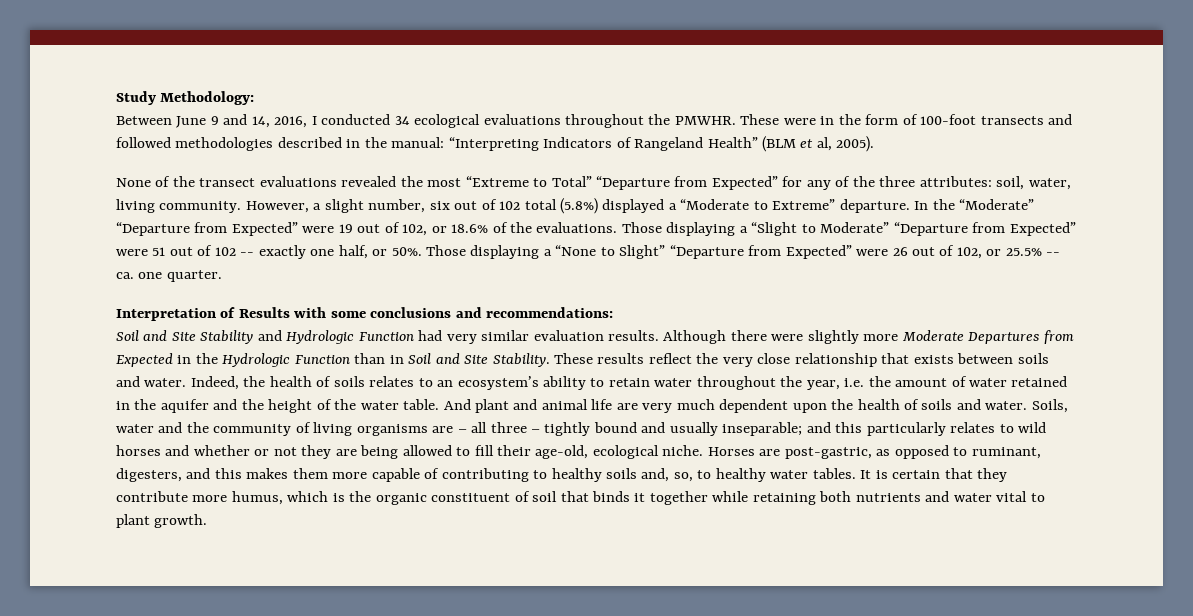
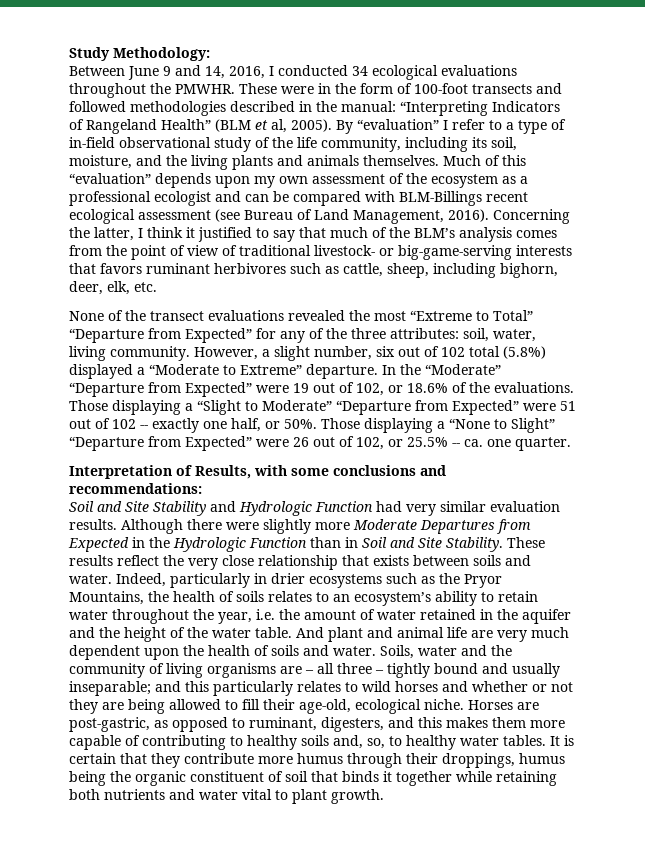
(875, 144) none -> [336,119,566,134] [69,137,517,152] [69,155,526,170] [69,173,528,188] [69,191,528,206] [69,209,570,224] [69,227,557,242] [69,245,572,260] [69,263,558,278] [69,281,157,295] By “evaluation” I refer to a type of in-field observational study of the life community, including its soil, moisture, and the living plants and animals themselves. Much of this “evaluation” depends upon my own assessment of the ecosystem as a professional ecologist and can be compared with BLM-Billings recent ecological assessment (see Bureau of Land Management, 2016). Concerning the latter, I think it justified to say that much of the BLM’s analysis comes from the point of view of traditional livestock- or big-game-serving interests that favors ruminant herbivores such as cattle, sheep, including bighorn, deer, elk, etc.
[238,307,290,318] Results -> [195,465,251,479] Results,
(239, 383) none -> [170,573,502,588] [69,591,144,605] particularly in drier ecosystems such as the Pryor Mountains,
[231,491,345,505] humus, which is -> [297,753,565,768] [69,771,106,786] humus through their droppings, humus being

